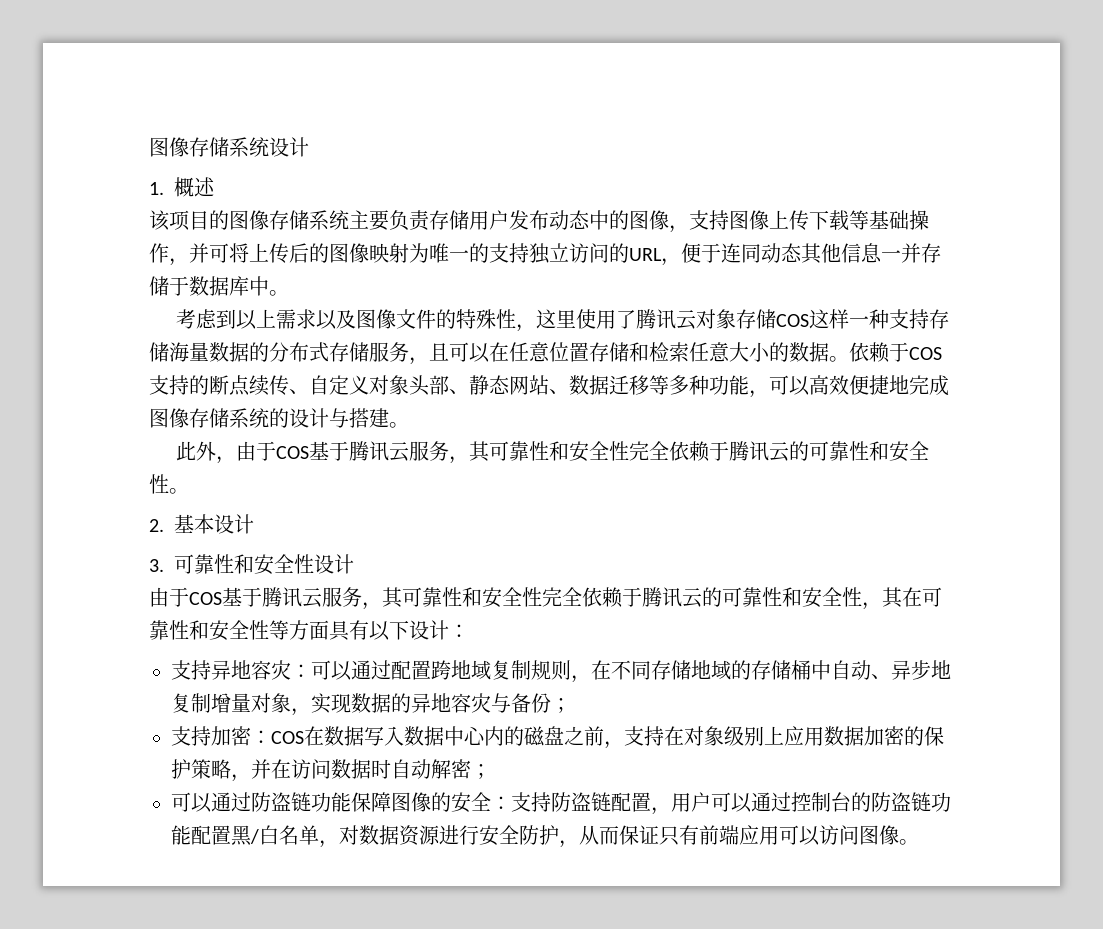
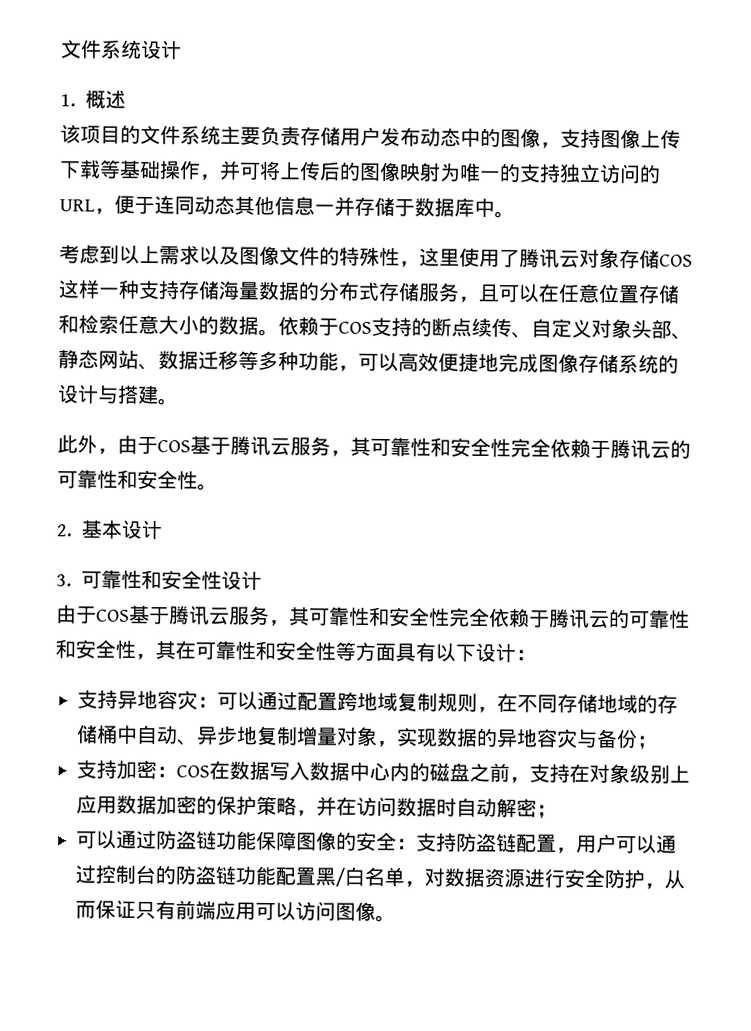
[149,137,229,157] 图像存储 -> [60,39,102,59] 文件
[229,210,309,230] 图像存储 -> [140,124,181,145] 文件

